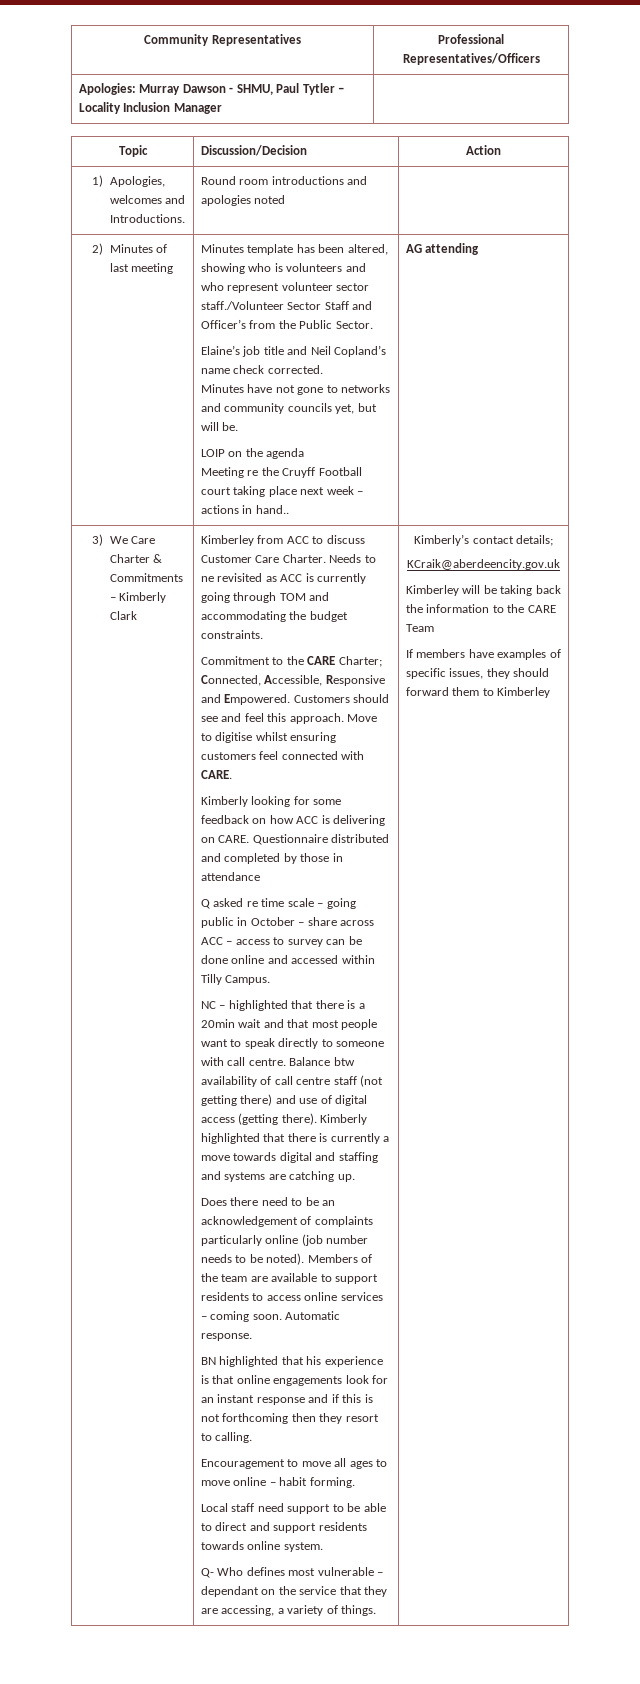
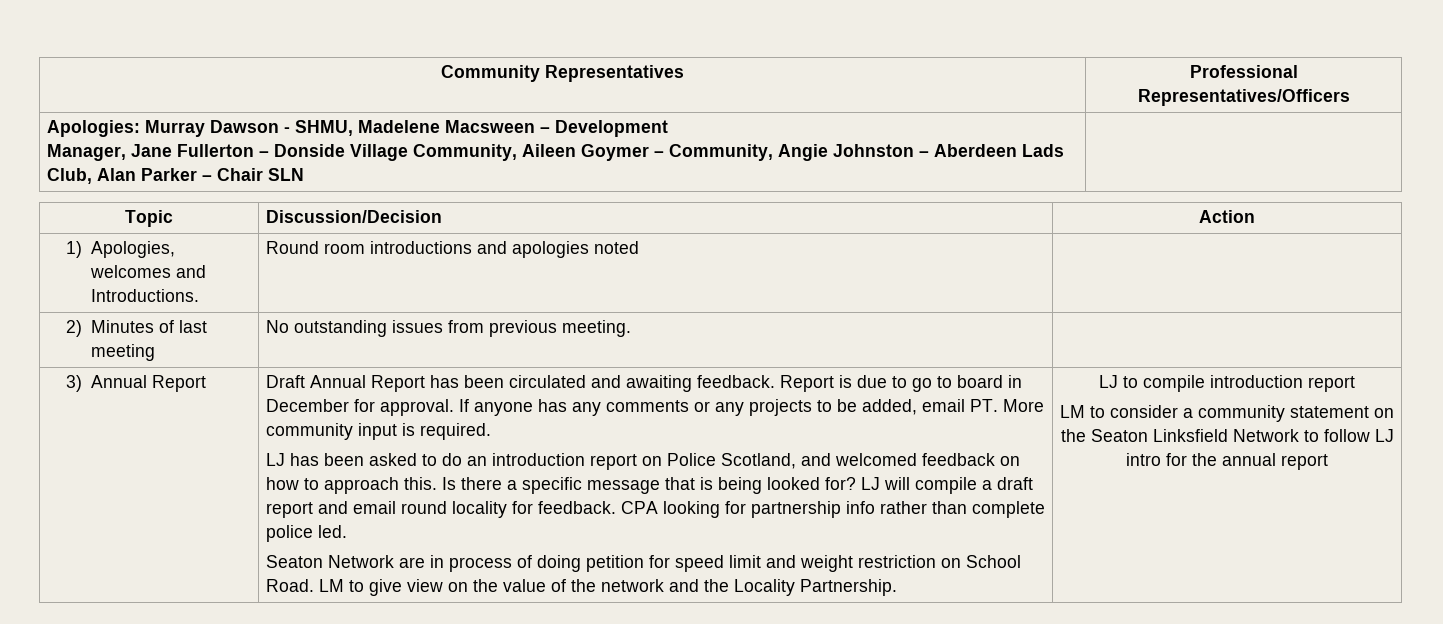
[276,83,345,95] [78,102,222,114] Paul Tytler – Locality Inclusion Manager -> [357,120,668,137] [46,144,1064,161] [46,168,304,184] Madelene Macsween – Development // Manager, Jane Fullerton – Donside Village Community, Aileen Goymer – Community, Angie Johnston – Aberdeen Lads Club, Alan Parker – Chair SLN
[200,244,388,255] [200,263,366,274] [200,282,370,293] [200,301,373,310] [200,319,373,329] [200,345,387,357] [200,365,323,374] [200,384,391,395] [200,403,377,414] [200,422,239,431] [200,448,305,459] [200,467,362,478] [200,486,364,497] [200,505,289,514] [405,243,480,255] [92,534,156,546] [109,554,163,563] [109,573,183,582] [109,592,167,603] [109,611,137,620] [200,535,365,546] [200,554,376,563] [200,573,367,584] [200,592,330,603] [200,611,348,622] [200,630,263,639] [200,656,382,667] [200,675,385,686] [200,694,390,705] [200,713,378,724] [200,732,337,743] [200,751,365,760] [200,770,232,779] [200,796,342,807] [200,815,386,826] [200,834,390,845] [200,853,343,864] [200,872,260,881] [200,898,356,909] [200,917,375,928] [200,936,362,947] [200,955,375,964] [200,974,271,985] [200,1000,365,1011] [200,1019,378,1030] [200,1038,385,1049] [200,1057,355,1066] [200,1075,384,1087] [200,1094,368,1106] [200,1113,368,1125] [200,1133,390,1144] [200,1152,378,1163] [200,1171,355,1182] [200,1197,336,1206] [200,1216,373,1227] [200,1234,369,1246] [200,1253,373,1265] [200,1273,379,1284] [200,1292,383,1301] [200,1311,341,1322] [200,1333,252,1341] [200,1356,383,1367] [200,1375,389,1386] [200,1394,373,1405] [200,1413,379,1424] [200,1432,253,1443] [200,1458,388,1469] [200,1477,355,1488] [200,1503,386,1514] [200,1522,367,1533] [200,1541,323,1552] [200,1567,384,1578] [200,1586,388,1597] [200,1605,377,1616] [413,534,554,546] [407,559,560,570] [405,585,561,596] [405,604,556,613] [405,624,434,632] [405,649,561,660] [405,668,550,679] [405,687,551,698] Minutes template has been altered, showing who is volunteers and who represent volunteer sector staff./Volunteer Sector Staff and Officer’s from the Public Sector. // Elaine’s job title and Neil Copland’s name check corrected. // Minutes have not gone to networks and community councils yet, but will be. // LOIP on the agenda // Meeting re the Cruyff Football court taking place next week – actions in hand.. | AG attending // 3) We Care Charter & Commitments – Kimberly Clark | Kimberley from ACC to discuss Customer Care Charter. Needs to ne revisited as ACC is currently going through TOM and accommodating the budget constraints. // Commitment to the CARE Charter; Connected, Accessible, Responsive and Empowered. Customers should see and feel this approach. Move to digitise whilst ensuring customers feel connected with CARE. // Kimberly looking for some feedback on how ACC is delivering on CARE. Questionnaire distributed and completed by those in attendance // Q asked re time scale – going public in October – share across ACC – access to survey can be done online and accessed within Tilly Campus. // NC – highlighted that there is a 20min wait and that most people want to speak directly to someone with call centre. Balance btw availability of call centre staff (not getting there) and use of digital access (getting there). Kimberly highlighted that there is currently a move towards digital and staffing and systems are catching up. // Does there need to be an acknowledgement of complaints particularly online (job number needs to be noted). Members of the team are available to support residents to access online services – coming soon. Automatic response. // BN highlighted that his experience is that online engagements look for an instant response and if this is not forthcoming then they resort to calling. // Encouragement to move all ages to move online – habit forming. // Local staff need support to be able to direct and support residents towards online system. // Q- Who defines most vulnerable – dependant on the service that they are accessing, a variety of things. | Kimberly’s contact details; // KCraik@aberdeencity.gov.uk // Kimberley will be taking back the information to the CARE Team // If members have examples of specific issues, they should forward them to Kimberley -> [265,320,631,337] [66,375,207,392] [265,375,1022,392] [265,399,1044,416] [265,423,491,440] [265,453,1020,470] [265,477,1033,494] [265,501,1045,518] [265,525,347,542] [265,555,1021,572] [265,579,897,596] [1099,375,1355,392] [1060,405,1394,422] [1060,429,1394,442] [1126,453,1328,470] No outstanding issues from previous meeting. | // 3) Annual Report | Draft Annual Report has been circulated and awaiting feedback. Report is due to go to board in December for approval. If anyone has any comments or any projects to be added, email PT. More community input is required. // LJ has been asked to do an introduction report on Police Scotland, and welcomed feedback on how to approach this. Is there a specific message that is being looked for? LJ will compile a draft report and email round locality for feedback. CPA looking for partnership info rather than complete police led. // Seaton Network are in process of doing petition for speed limit and weight restriction on School Road. LM to give view on the value of the network and the Locality Partnership. | LJ to compile introduction report // LM to consider a community statement on the Seaton Linksfield Network to follow LJ intro for the annual report

